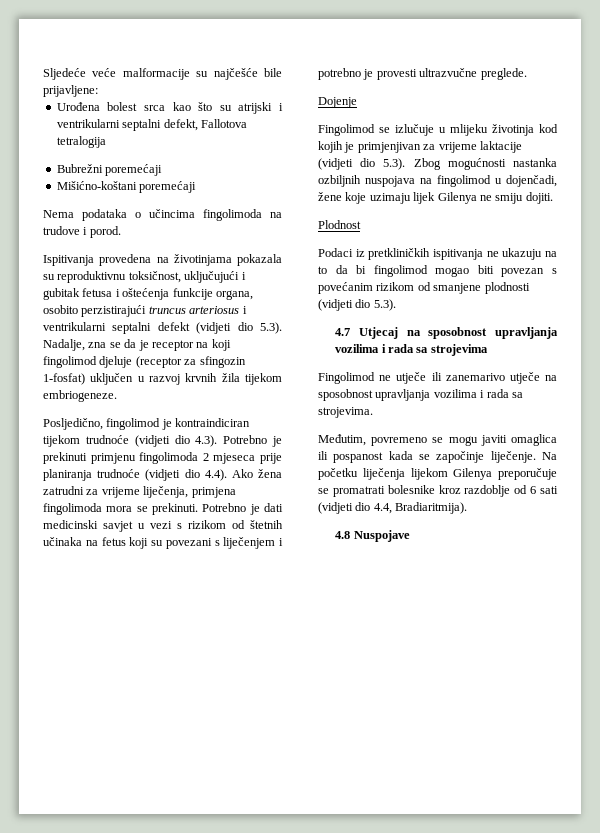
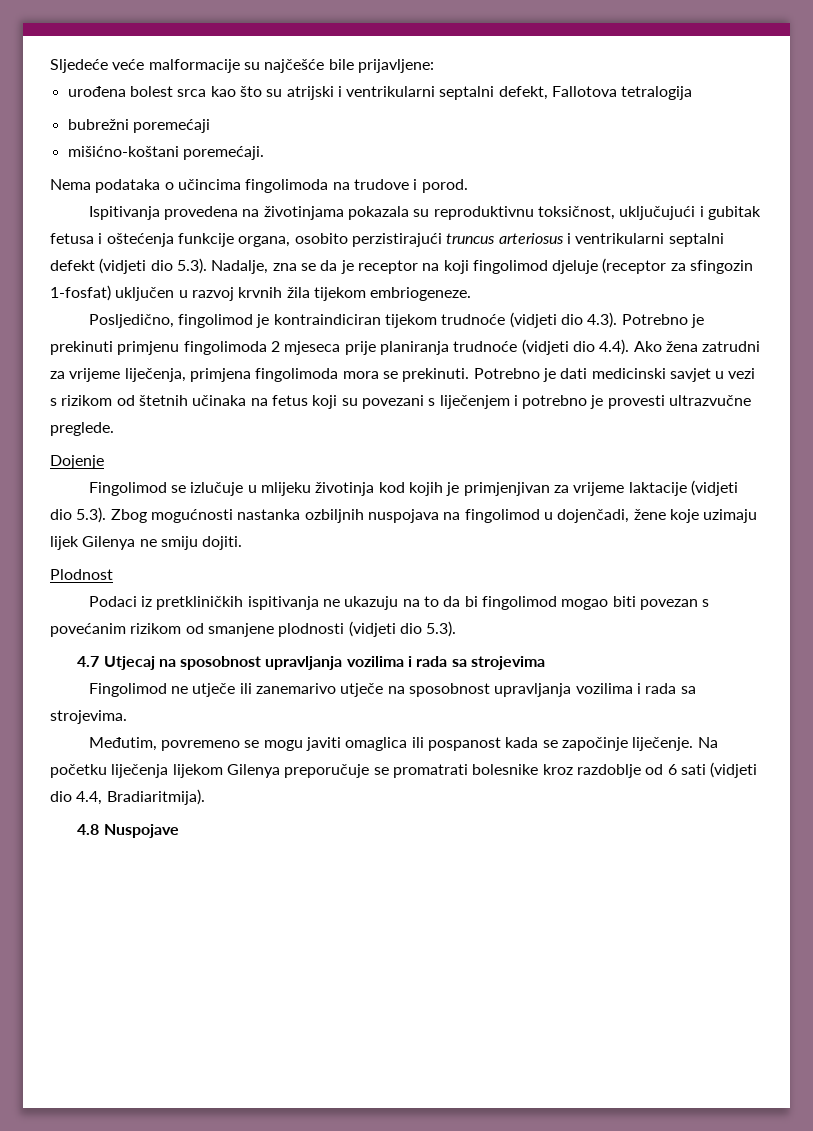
[56,102,100,111] Urođena -> [67,86,126,97] urođena
[56,164,163,176] [56,181,197,193] Bubrežni poremećaji // Mišićno-koštani poremećaji -> [67,119,210,133] [67,146,264,160] bubrežni poremećaji // mišićno-koštani poremećaji.

